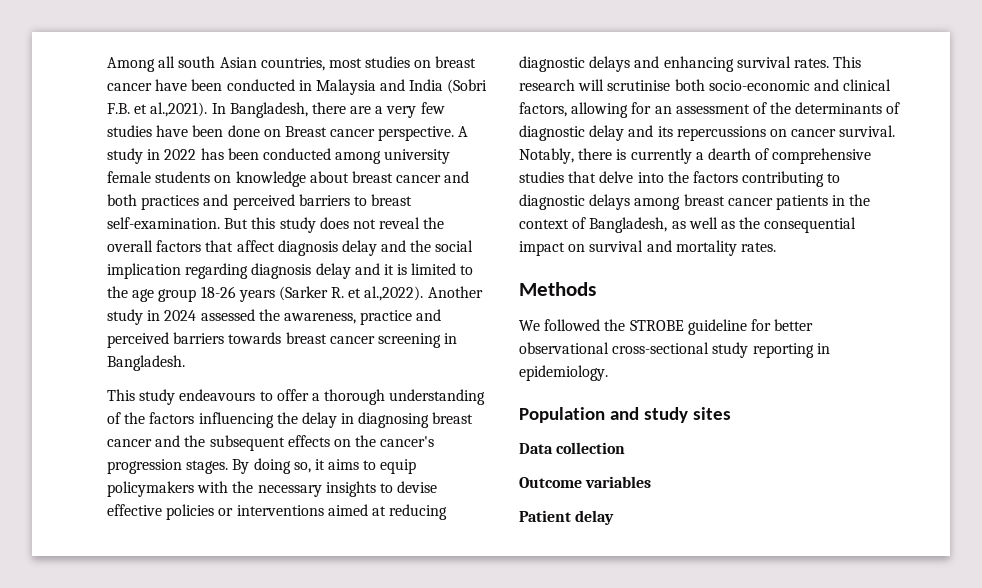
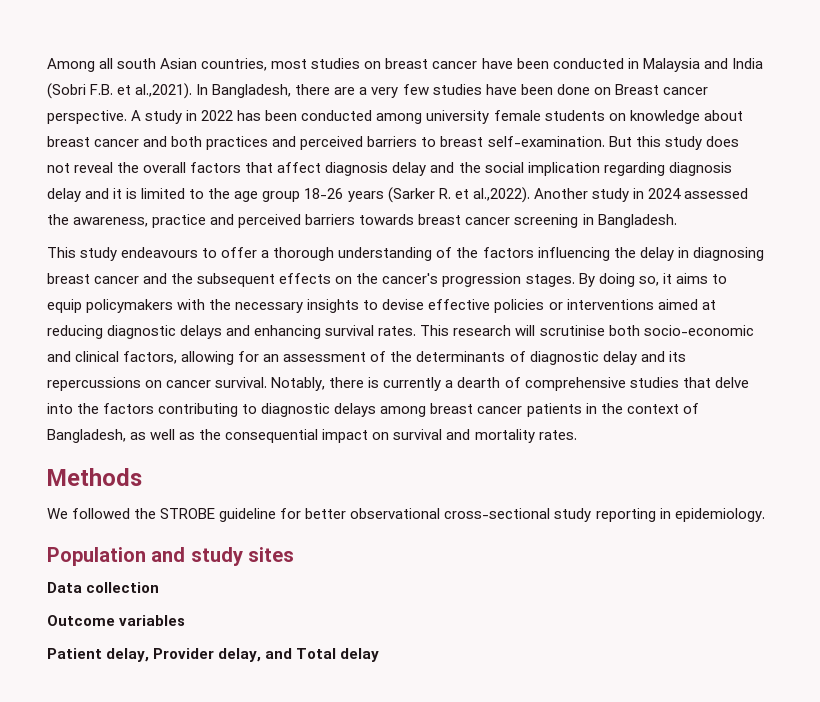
(571, 516) none -> [106,648,337,662] delay, Provider delay, and Total

